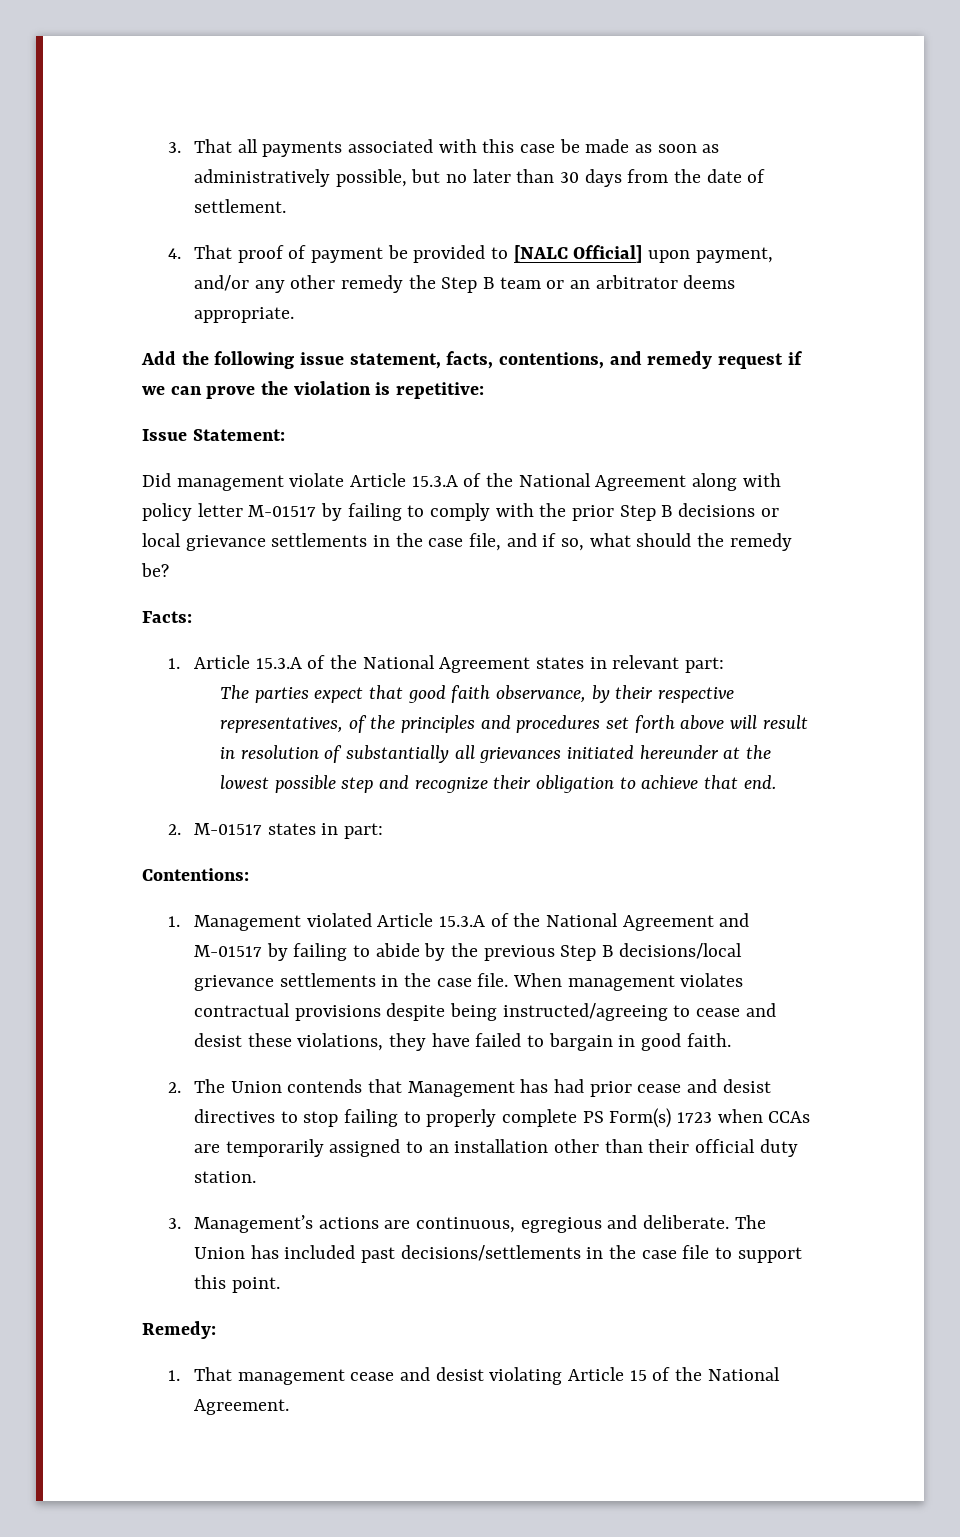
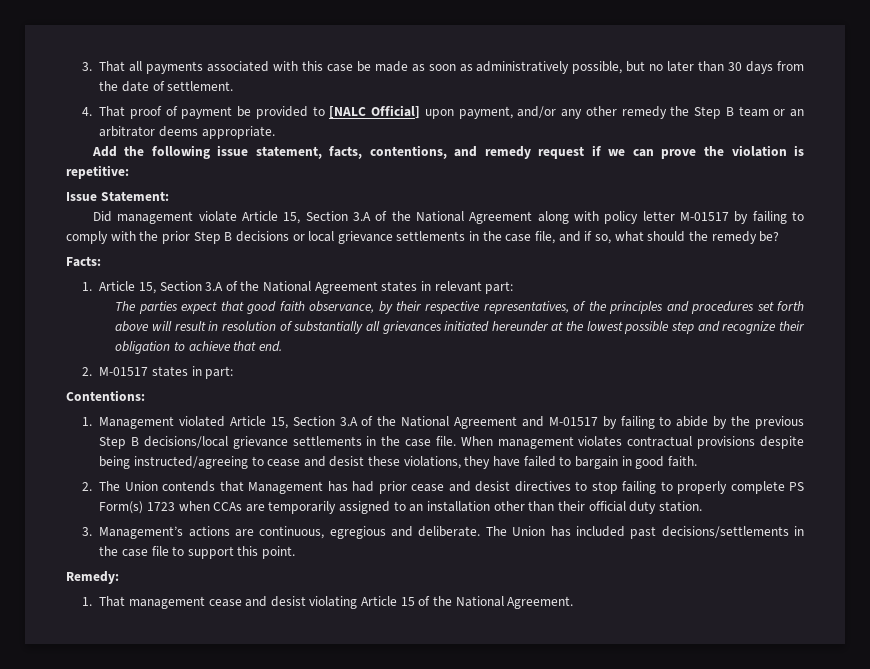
[411,475,458,487] 15.3.A -> [283,211,371,224] 15, Section 3.A
[255,657,302,669] 15.3.A -> [138,281,224,294] 15, Section 3.A
[438,915,485,927] 15.3.A -> [270,416,358,429] 15, Section 3.A

